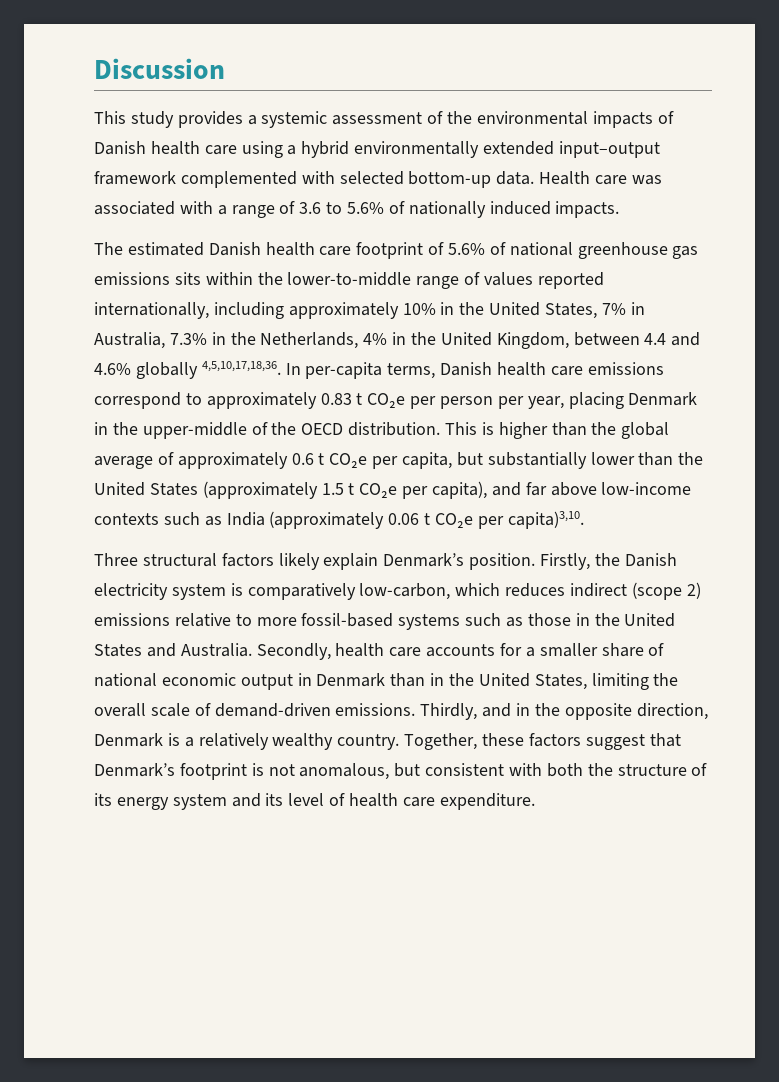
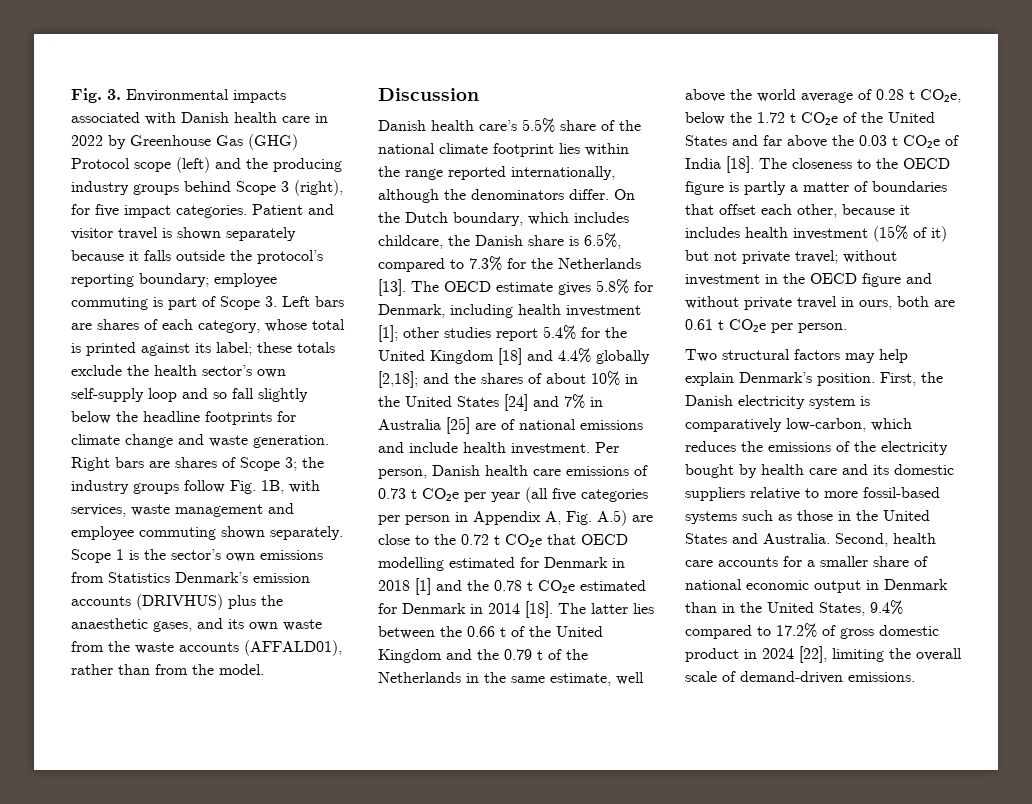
[94,58,225,79] [94,111,674,128] [94,141,660,158] [94,171,662,188] [94,201,620,218] [94,242,699,259] [94,272,604,289] [94,302,645,319] [94,332,701,349] [94,361,664,379] [94,392,698,409] [94,422,670,439] [94,452,704,469] [94,481,692,499] [94,511,584,529] [94,553,320,570] Discussion // This study provides a systemic assessment of the environmental impacts of Danish health care using a hybrid environmentally extended input–output framework complemented with selected bottom-up data. Health care was associated with a range of 3.6 to 5.6% of nationally induced impacts. // The estimated Danish health care footprint of 5.6% of national greenhouse gas emissions sits within the lower-to-middle range of values reported internationally, including approximately 10% in the United States, 7% in Australia, 7.3% in the Netherlands, 4% in the United Kingdom, between 4.4 and 4.6% globally 4,5,10,17,18,36. In per-capita terms, Danish health care emissions correspond to approximately 0.83 t CO₂e per person per year, placing Denmark in the upper-middle of the OECD distribution. This is higher than the global average of approximately 0.6 t CO₂e per capita, but substantially lower than the United States (approximately 1.5 t CO₂e per capita), and far above low-income contexts such as India (approximately 0.06 t CO₂e per capita)3,10. // Three structural factors likely -> [71,88,286,103] [71,112,328,125] [71,134,298,150] [71,157,342,173] [71,180,343,196] [71,204,334,218] [71,227,296,241] [71,250,323,264] [71,273,277,287] [71,296,344,310] [71,319,345,333] [71,342,335,356] [71,365,286,378] [71,388,308,402] [71,411,296,425] [71,434,329,448] [71,457,324,471] [71,480,320,494] [71,503,294,517] [71,526,343,540] [71,549,323,563] [71,572,310,583] [71,594,283,610] [71,618,322,632] [71,640,342,656] [71,664,264,675] [378,88,479,101] [378,118,641,133] [378,143,629,157] [378,166,615,180] [378,189,635,203] [378,212,629,226] [378,233,621,249] [378,256,641,272] [378,279,653,296] [378,304,641,318] [378,325,627,342] [378,348,650,365] [378,371,638,388] [378,394,603,411] [378,417,643,434] [378,442,619,455] [378,465,648,479] [378,487,648,503] [378,510,653,526] [378,534,628,547] [378,557,625,571] [378,578,646,595] [378,601,654,618] [378,626,603,639] [378,649,588,663] [378,672,644,686] [685,89,961,103] [685,112,935,125] [685,135,959,148] [685,156,950,173] [685,181,947,195] [685,204,910,218] [685,225,947,242] [685,250,897,264] [685,273,932,287] [685,296,955,310] [685,319,847,333] [685,349,908,363] Fig. 3. Environmental impacts associated with Danish health care in 2022 by Greenhouse Gas (GHG) Protocol scope (left) and the producing industry groups behind Scope 3 (right), for five impact categories. Patient and visitor travel is shown separately because it falls outside the protocol’s reporting boundary; employee commuting is part of Scope 3. Left bars are shares of each category, whose total is printed against its label; these totals exclude the health sector’s own self-supply loop and so fall slightly below the headline footprints for climate change and waste generation. Right bars are shares of Scope 3; the industry groups follow Fig. 1B, with services, waste management and employee commuting shown separately. Scope 1 is the sector’s own emissions from Statistics Denmark’s emission accounts (DRIVHUS) plus the anaesthetic gases, and its own waste from the waste accounts (AFFALD01), rather than from the model. // Discussion // Danish health care’s 5.5% share of the national climate footprint lies within the range reported internationally, although the denominators differ. On the Dutch boundary, which includes childcare, the Danish share is 6.5%, compared to 7.3% for the Netherlands [13]. The OECD estimate gives 5.8% for Denmark, including health investment [1]; other studies report 5.4% for the United Kingdom [18] and 4.4% globally [2,18]; and the shares of about 10% in the United States [24] and 7% in Australia [25] are of national emissions and include health investment. Per person, Danish health care emissions of 0.73 t CO₂e per year (all five categories per person in Appendix A, Fig. A.5) are close to the 0.72 t CO₂e that OECD modelling estimated for Denmark in 2018 [1] and the 0.78 t CO₂e estimated for Denmark in 2014 [18]. The latter lies between the 0.66 t of the United Kingdom and the 0.79 t of the Netherlands in the same estimate, well above the world average of 0.28 t CO₂e, below the 1.72 t CO₂e of the United States and far above the 0.03 t CO₂e of India [18]. The closeness to the OECD figure is partly a matter of boundaries that offset each other, because it includes health investment (15% of it) but not private travel; without investment in the OECD figure and without private travel in ours, both are 0.61 t CO₂e per person. // Two structural factors may help
[540,553,591,570] Firstly, -> [880,372,916,386] First,
[570,582,701,600] [94,613,170,626] indirect (scope 2) emissions -> [741,441,948,455] [685,464,954,478] [685,487,745,501] the emissions of the electricity bought by health care and its domestic suppliers
[256,643,331,660] Secondly, -> [835,533,888,547] Second,
(587, 682) none -> [870,600,903,615] [685,623,939,639] [685,646,827,663] 9.4% compared to 17.2% of gross domestic product in 2024 [22],
[420,703,708,720] [94,733,681,750] [94,763,708,780] [94,793,535,810] Thirdly, and in the opposite direction, Denmark is a relatively wealthy country. Together, these factors suggest that Denmark’s footprint is not anomalous, but consistent with both the structure of its energy system and its level of health care expenditure. -> (915, 677) none

